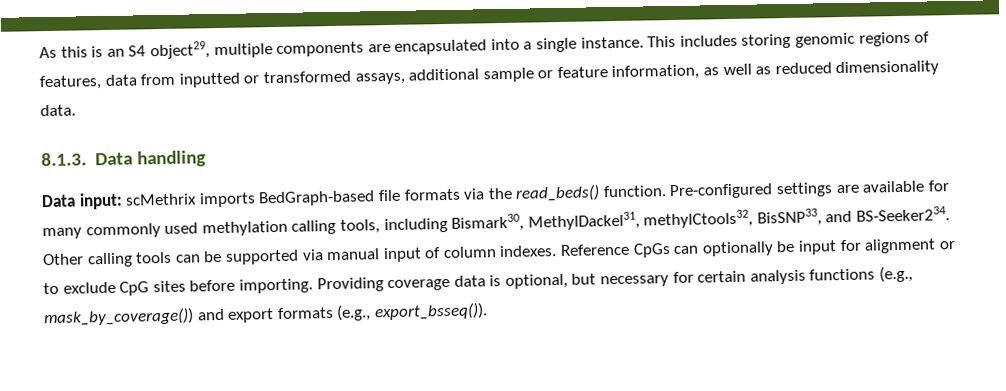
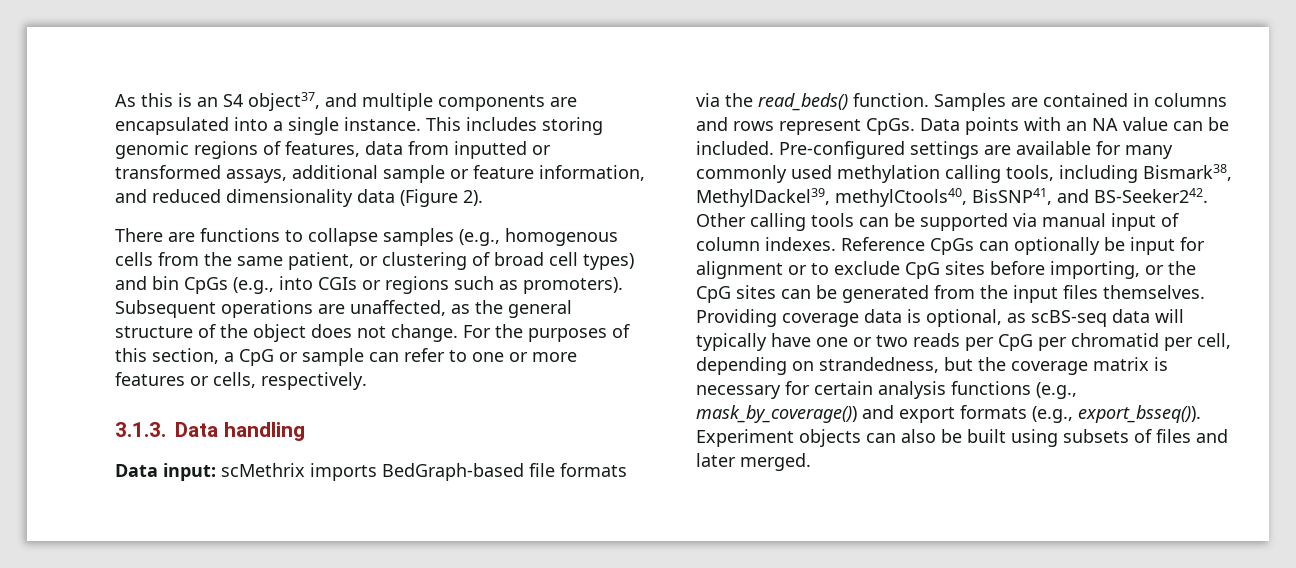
[149,41,210,60] object29, -> [248,92,357,111] object37, and
[703,60,940,77] [40,104,76,117] [41,152,87,167] as well as reduced dimensionality data. // 8.1.3. -> [115,189,483,207] [115,228,618,246] [115,252,634,270] [115,276,623,294] [115,300,572,318] [115,324,630,342] [115,348,577,366] [115,372,367,390] [115,422,166,437] and reduced dimensionality data (Figure 2). // There are functions to collapse samples (e.g., homogenous cells from the same patient, or clustering of broad cell types) and bin CpGs (e.g., into CGIs or regions such as promoters). Subsequent operations are unaffected, as the general structure of the object does not change. For the purposes of this section, a CpG or sample can refer to one or more features or cells, respectively. // 3.1.3.
(667, 191) none -> [934,93,1227,111] [696,117,1229,135] [696,141,774,155] Samples are contained in columns and rows represent CpGs. Data points with an NA value can be included.
[451,206,951,232] Bismark30, MethylDackel31, methylCtools32, BisSNP33, and BS-Seeker234. -> [1143,164,1232,181] [696,188,1208,207] Bismark38, MethylDackel39, methylCtools40, BisSNP41, and BS-Seeker242.
[238,278,313,294] importing. -> [1050,261,1196,279] [696,285,1205,303] importing, or the CpG sites can be generated from the input files themselves.
[571,273,597,285] but -> [1007,309,1184,327] [696,333,1231,351] [696,357,1168,375] as scBS-seq data will typically have one or two reads per CpG per chromatid per cell, depending on strandedness, but the coverage matrix is
(488, 311) none -> [696,429,1228,447] [696,453,811,471] Experiment objects can also be built using subsets of files and later merged.

